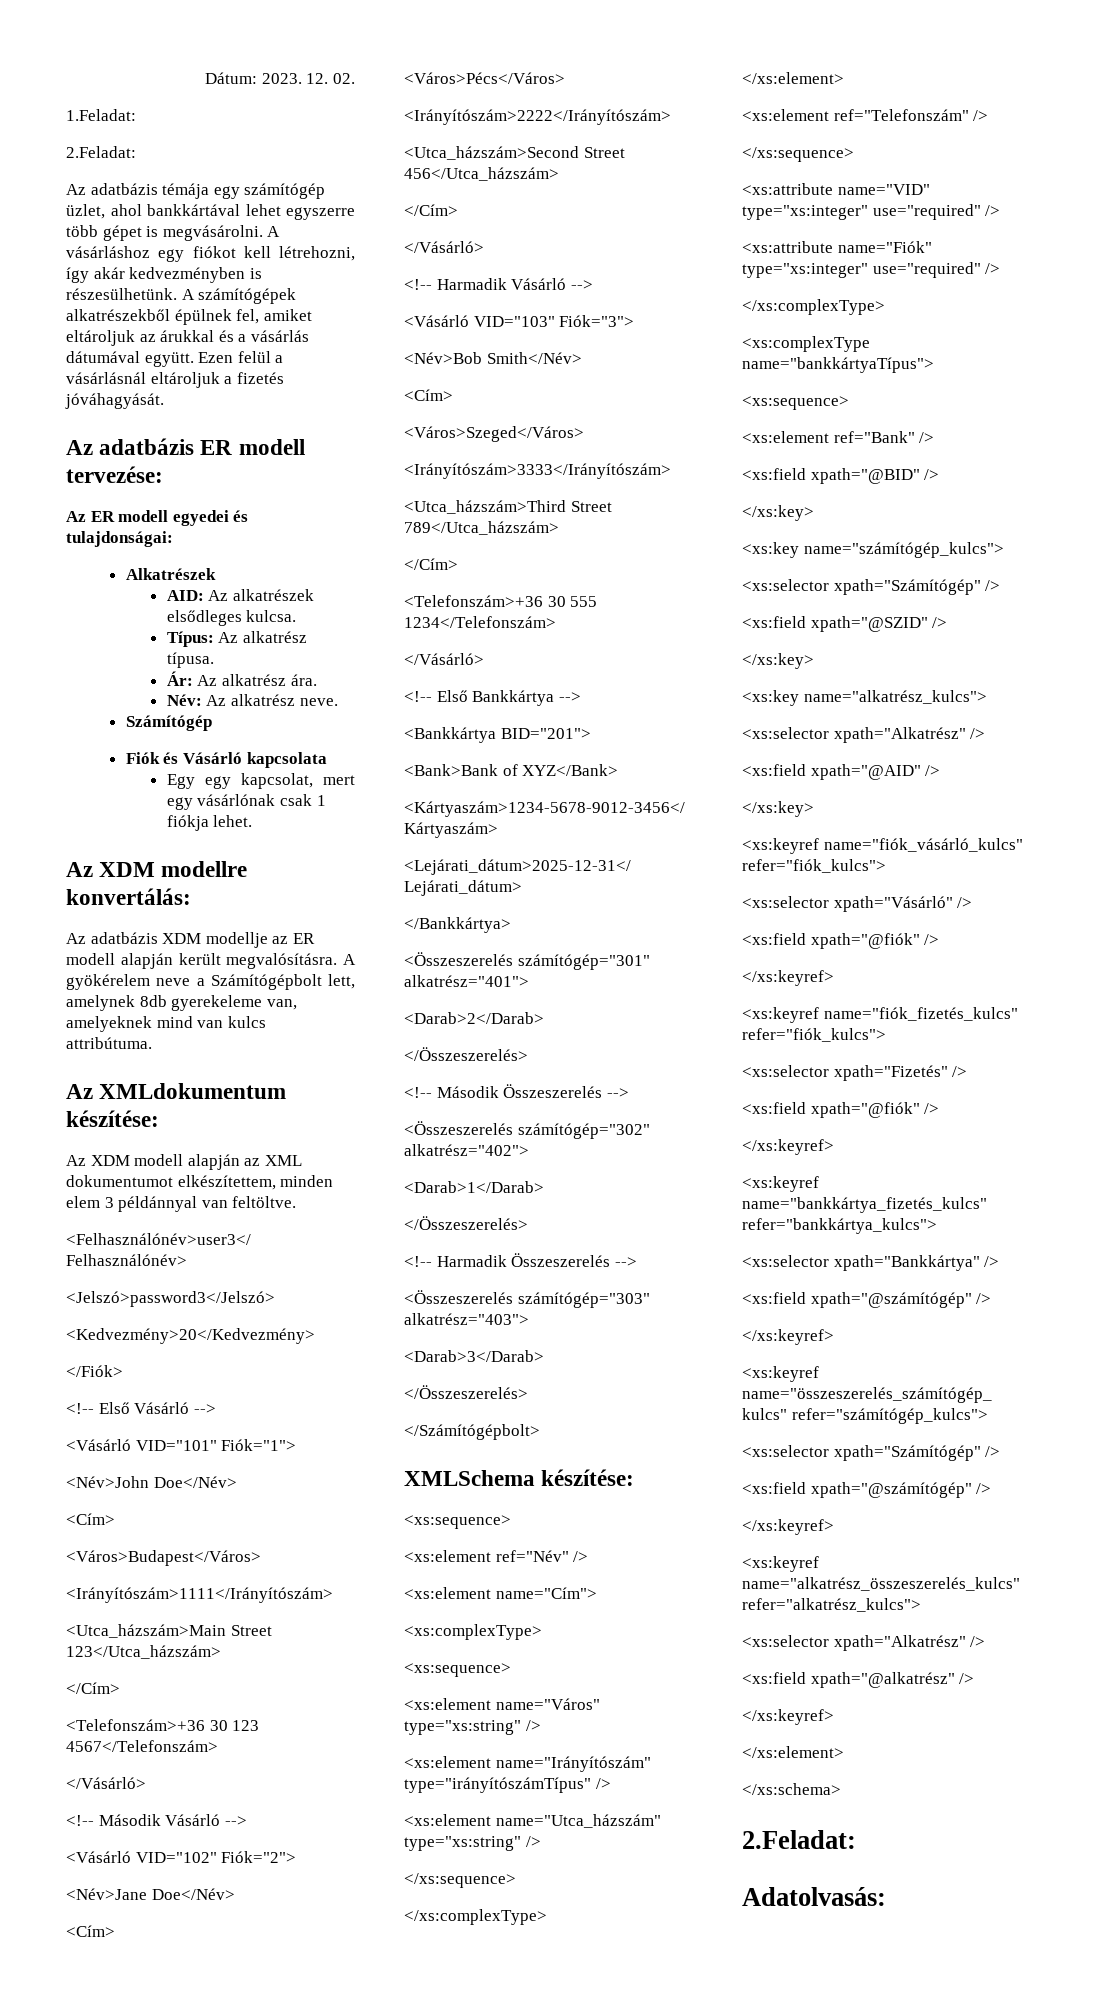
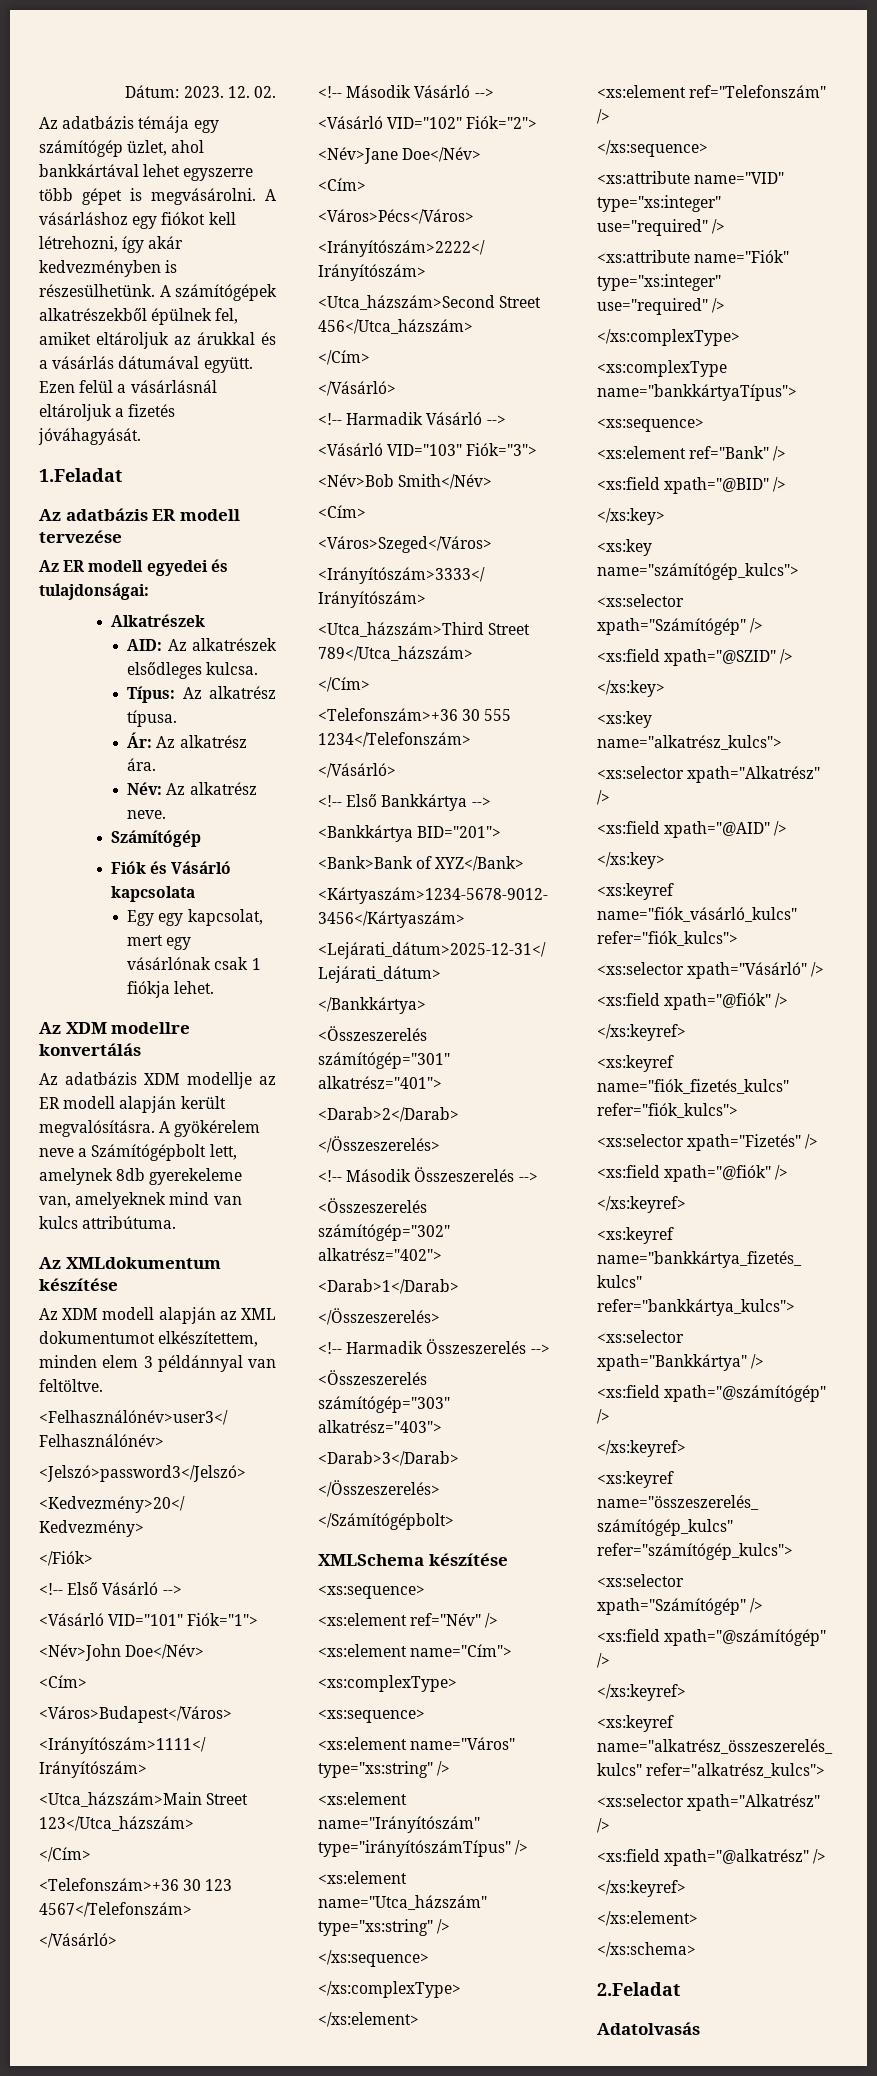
[66,109,136,121] [66,146,136,158] // 1.Feladat: // 2.Feladat: -> (276, 92) none
(164, 401) none -> [39,468,122,482] // 1.Feladat
[66,466,163,483] tervezése: -> [39,530,122,543] tervezése
[66,888,191,905] konvertálás: -> [39,1043,141,1056] konvertálás
[66,1110,159,1127] készítése: -> [39,1278,118,1291] készítése
[541,1469,635,1486] készítése: -> [428,1553,508,1566] készítése
[742,1830,856,1849] [742,1887,886,1906] 2.Feladat: // Adatolvasás: -> [597,1982,680,1996] [597,2022,700,2035] 2.Feladat // Adatolvasás

